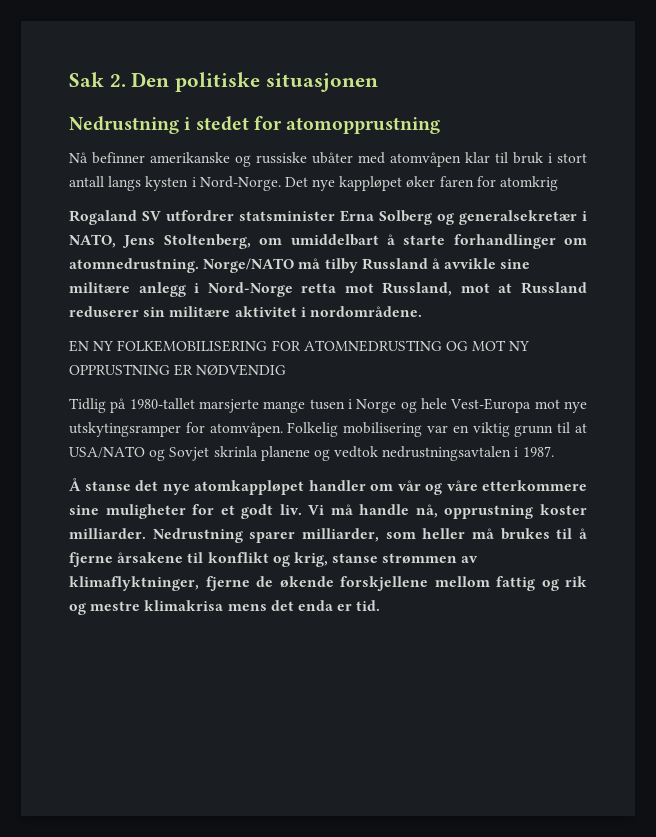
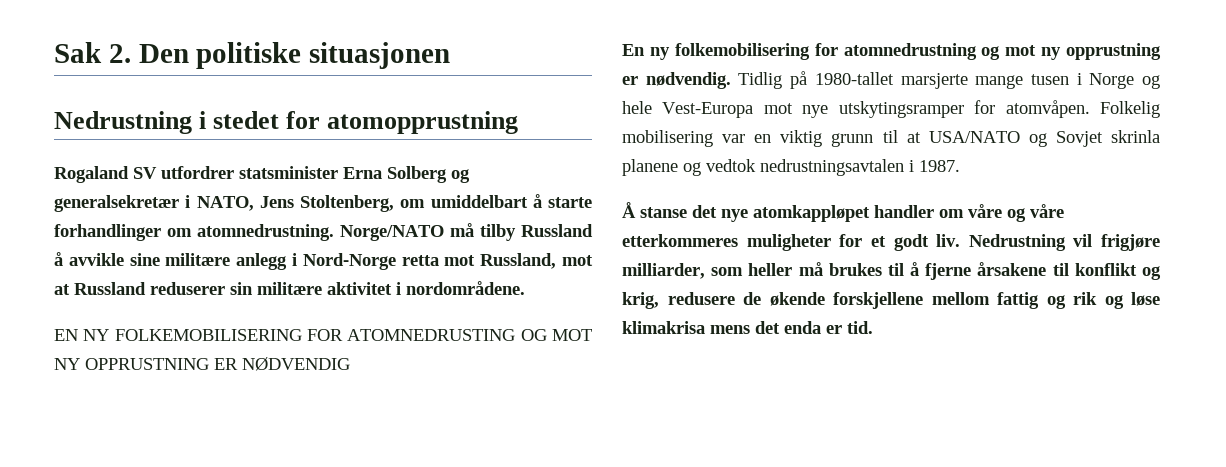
[69,152,587,167] [69,176,559,191] // Nå befinner amerikanske og russiske ubåter med atomvåpen klar til bruk i stort antall langs kysten i Nord-Norge. Det nye kappløpet øker faren for atomkrig -> (519, 122) none
(287, 370) none -> [622,43,1161,60] [622,72,731,89] En ny folkemobilisering for atomnedrustning og mot ny opprustning er nødvendig.
[397,480,421,491] vår -> [968,204,1002,218] våre
[482,480,587,491] [69,505,99,515] etterkommere sine -> [622,234,738,247] etterkommeres
[308,504,587,519] [69,528,296,543] Vi må handle nå, opprustning koster milliarder. Nedrustning sparer -> [968,234,1160,251] Nedrustning vil frigjøre
[332,553,479,564] [69,576,250,591] stanse strømmen av klimaflyktninger, fjerne -> [667,292,735,305] redusere
[90,601,141,611] mestre -> [1131,292,1160,306] løse

